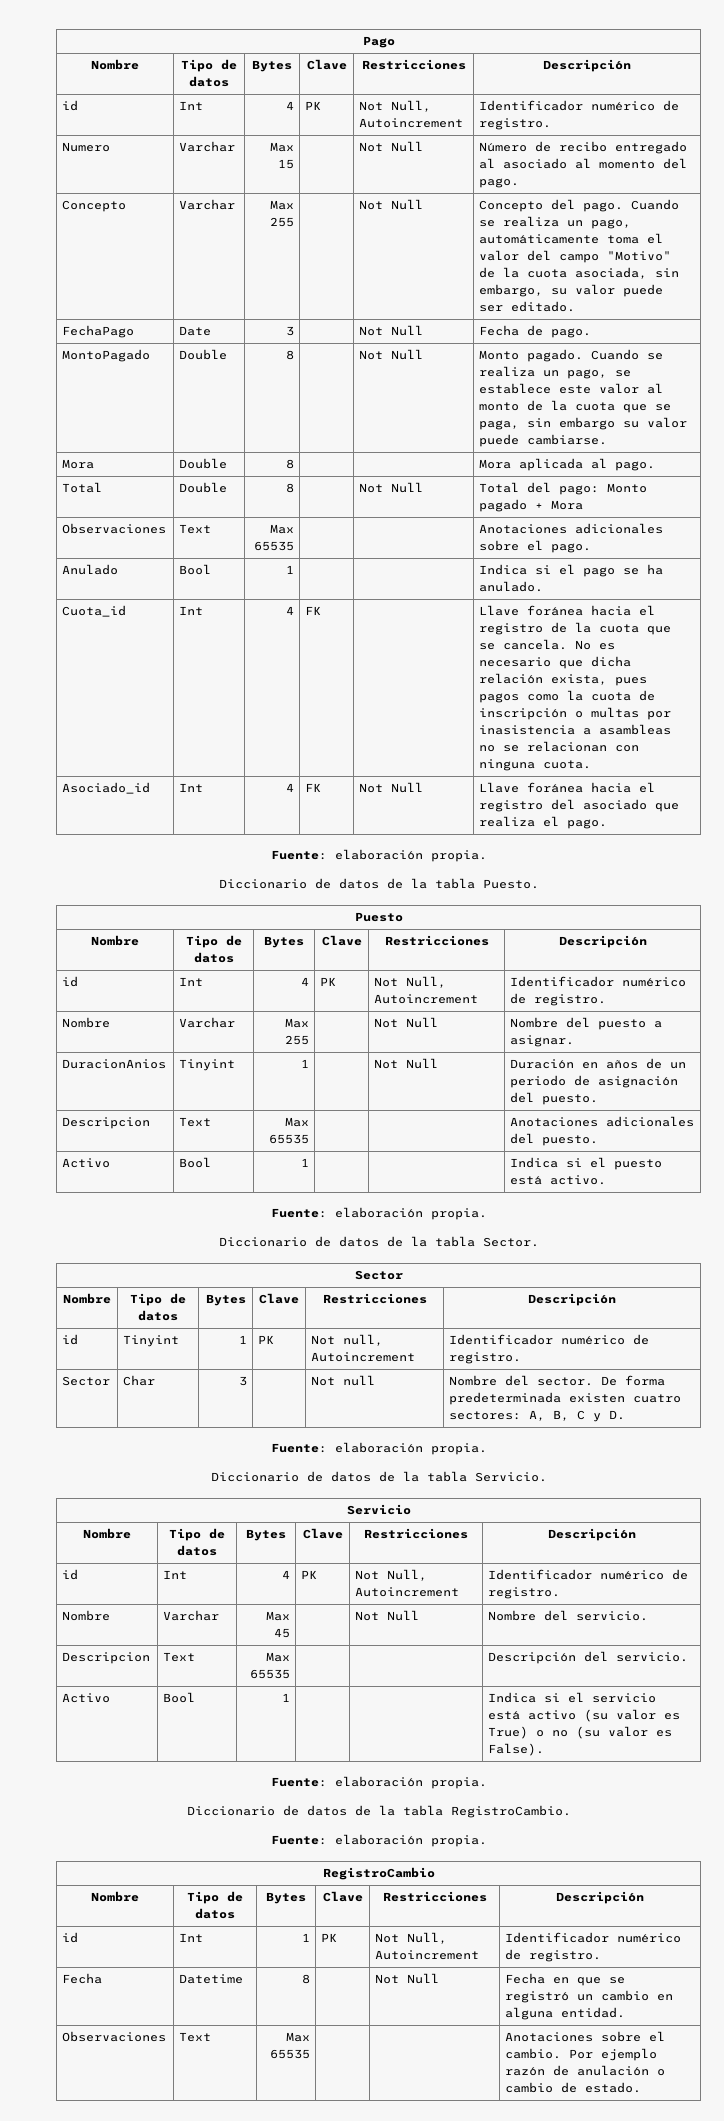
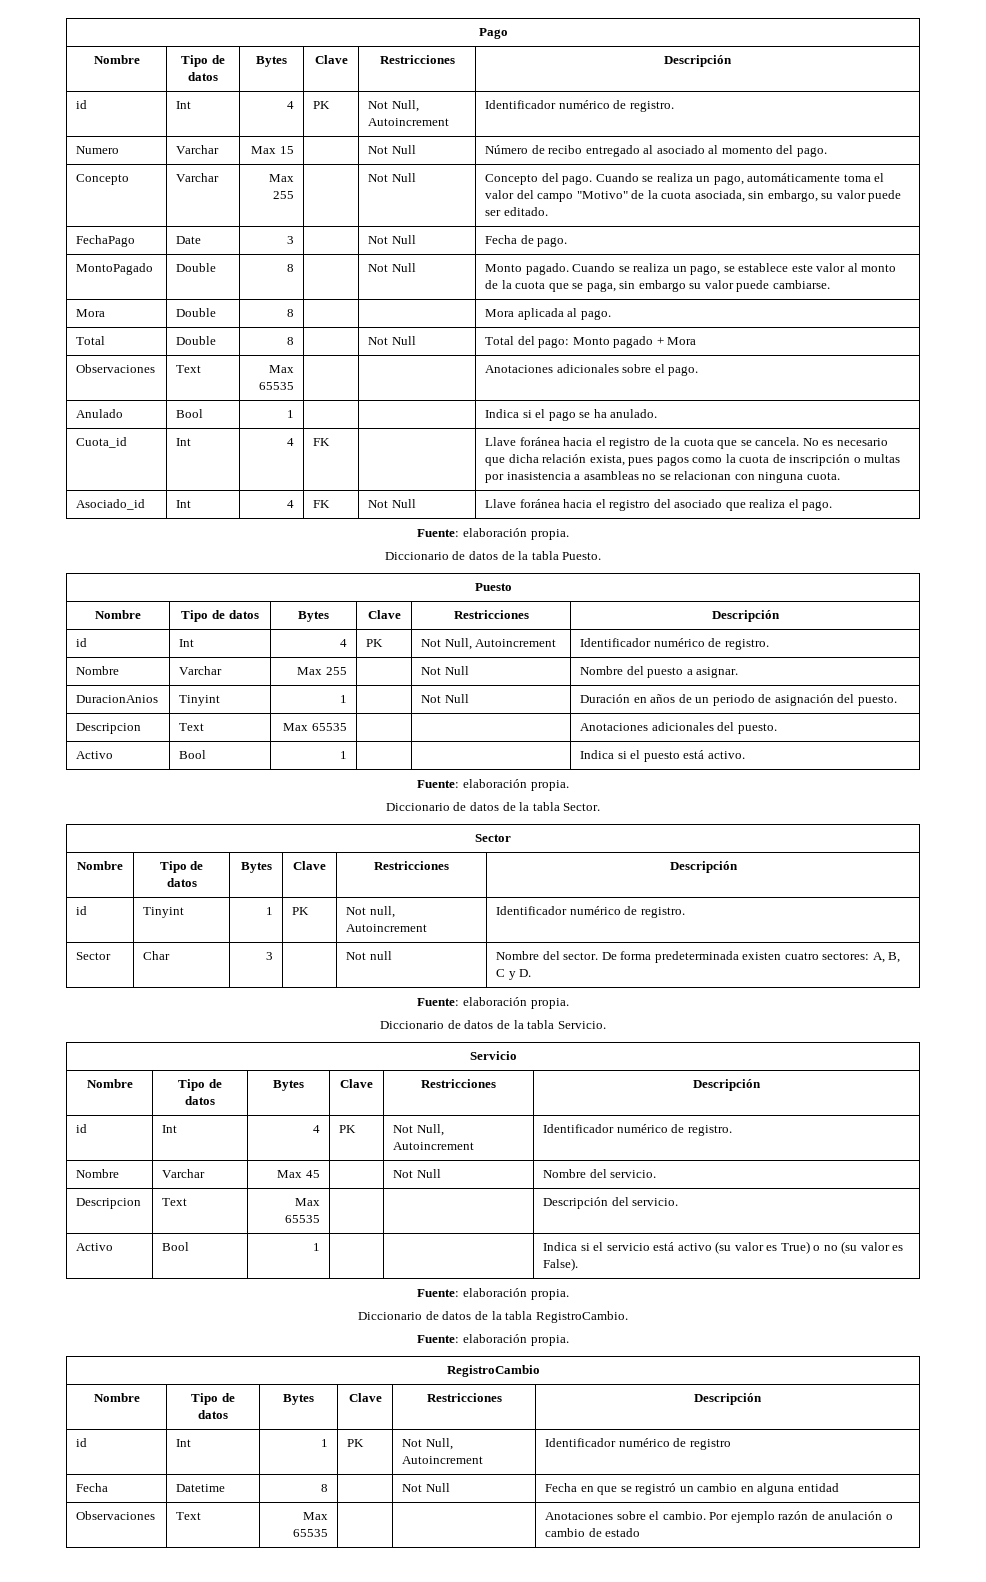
[529,1950,602,1962] registro. -> [689,1439,731,1450] registro
[561,2007,626,2018] entidad. -> [797,1483,839,1492] entidad
[585,2082,642,2093] estado. -> [605,1528,641,1537] estado

